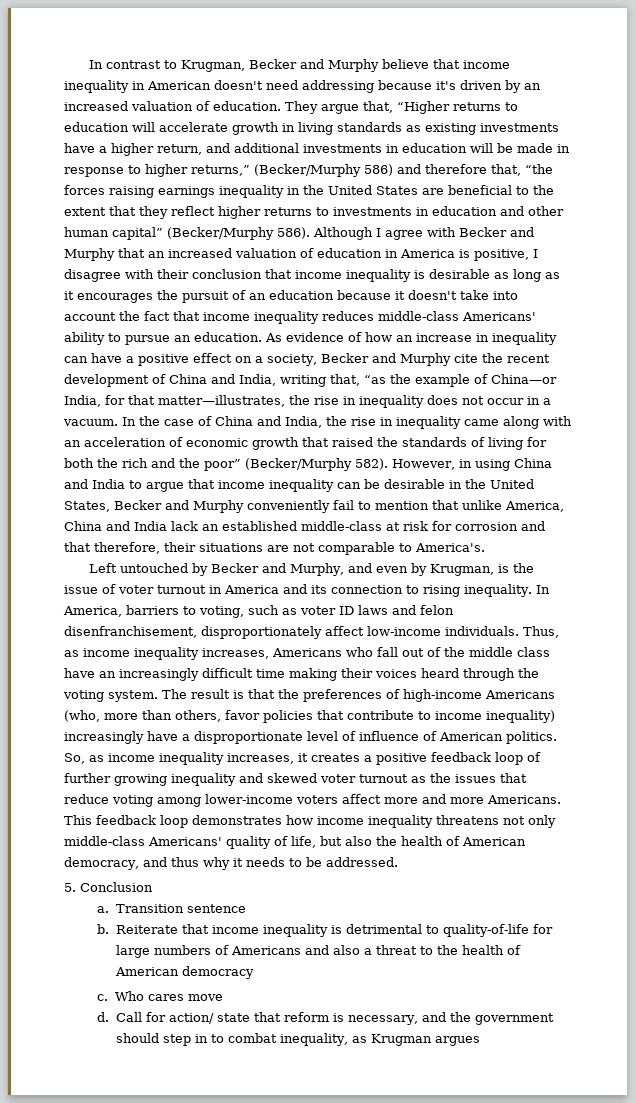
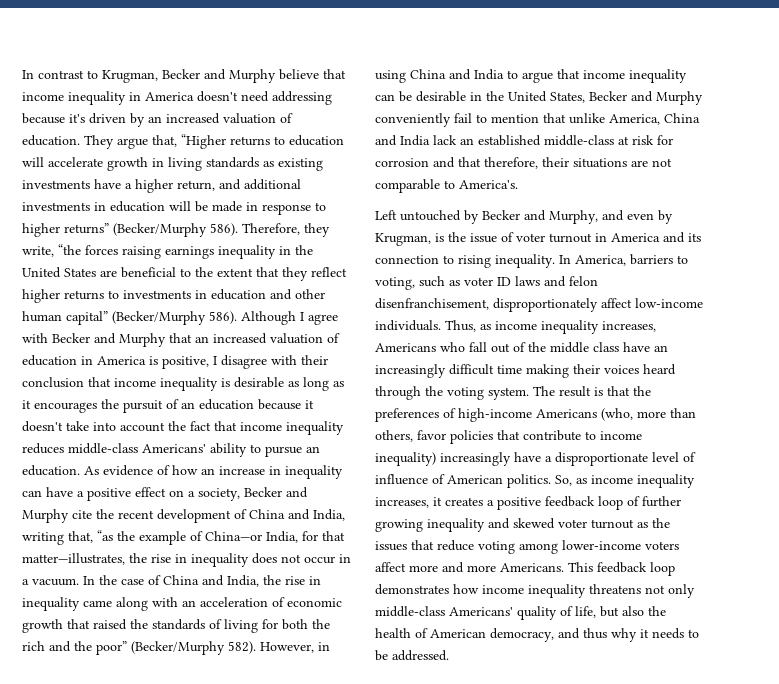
[147,81,211,90] American -> [145,92,194,101] America
[191,164,521,177] returns,” (Becker/Murphy 586) and therefore that, -> [64,223,330,237] [22,246,54,257] returns” (Becker/Murphy 586). Therefore, they write,
[64,882,153,892] [97,904,246,913] [97,924,553,937] [115,945,521,958] [114,966,254,979] [97,991,223,1001] [97,1012,554,1025] [115,1033,480,1046] // 5. Conclusion // a. Transition sentence // b. Reiterate that income inequality is detrimental to quality-of-life for large numbers of Americans and also a threat to the health of American democracy // c. Who cares move // d. Call for action/ state that reform is necessary, and the government should step in to combat inequality, as Krugman argues -> (449, 655) none

